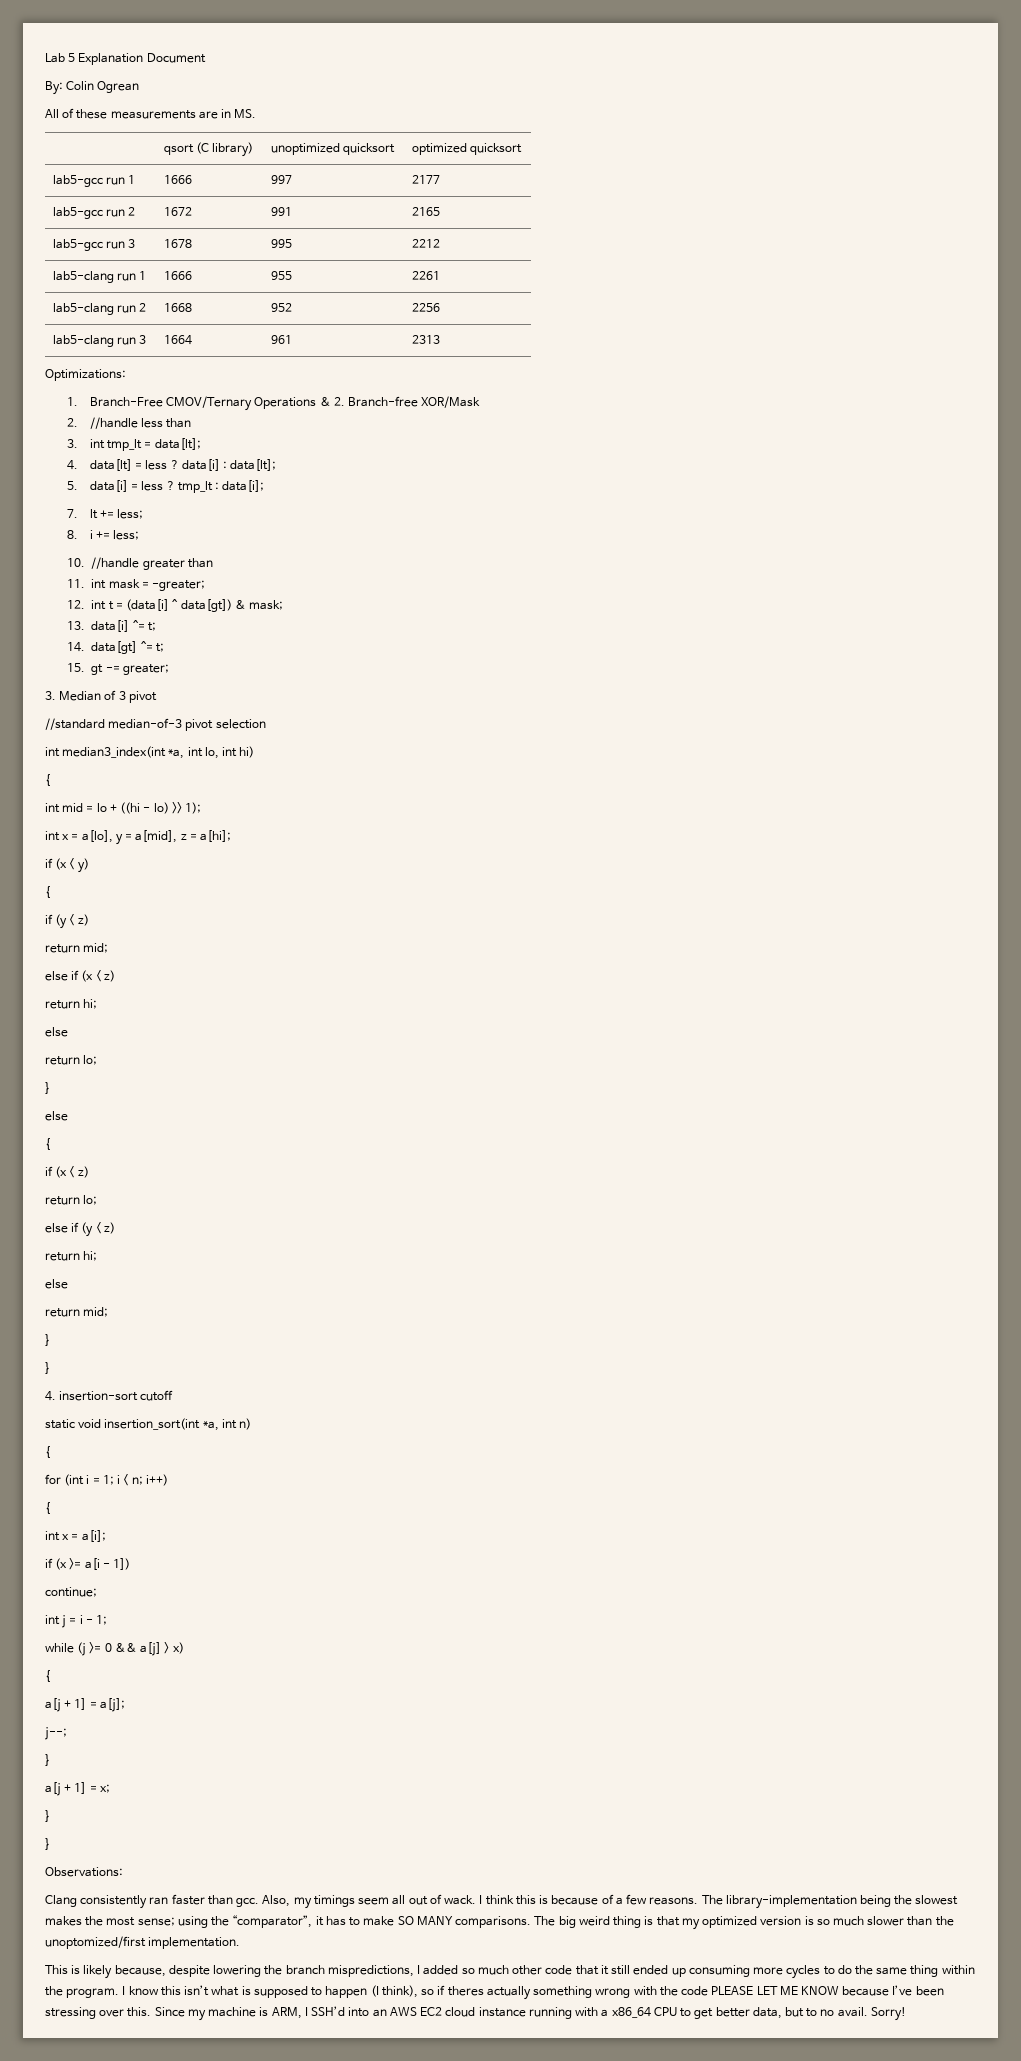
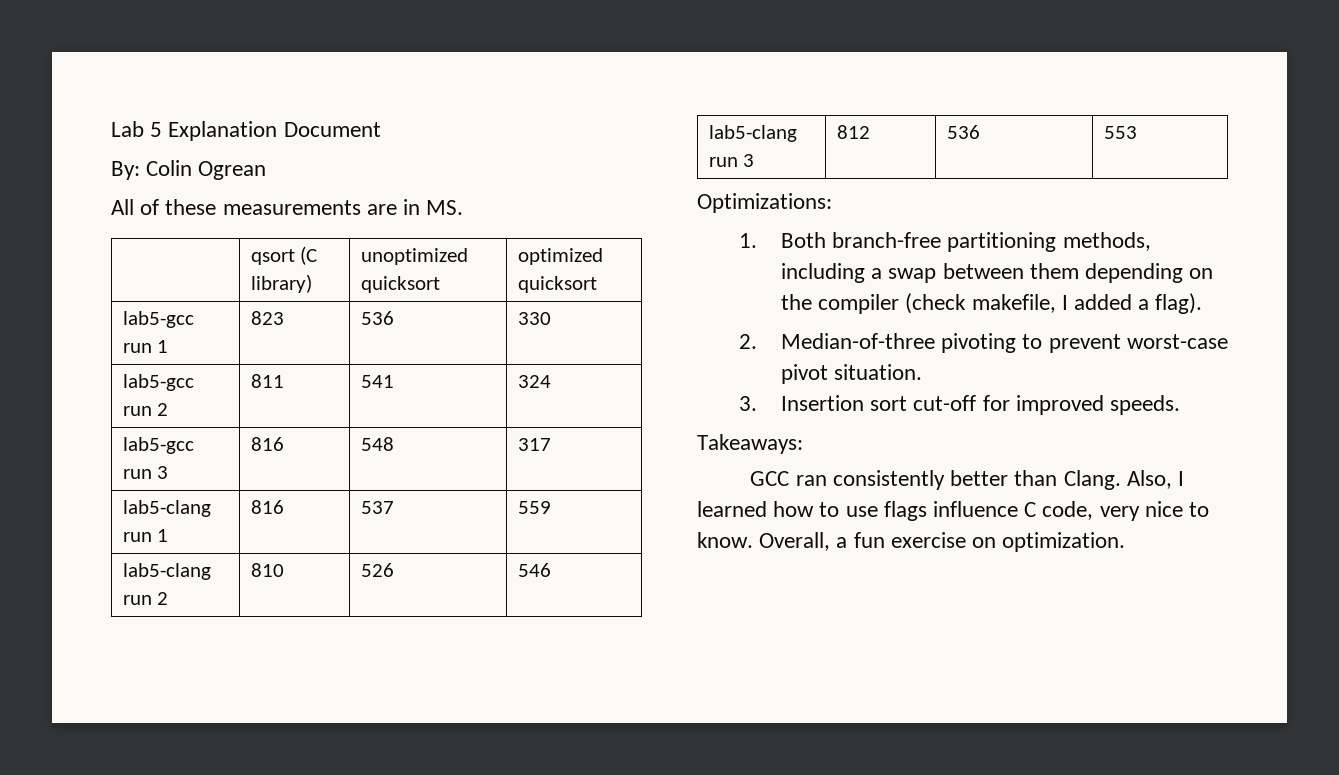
[163,175,192,184] [270,175,292,184] [411,175,440,184] 1666 | 997 | 2177 -> [250,311,284,325] [360,311,394,325] [517,312,551,325] 823 | 536 | 330
[163,207,192,216] [270,207,292,216] [411,207,440,216] 1672 | 991 | 2165 -> [250,374,284,388] [360,375,394,388] [517,375,551,388] 811 | 541 | 324
[163,239,192,248] [270,239,292,248] [411,239,440,248] 1678 | 995 | 2212 -> [250,437,284,451] [360,437,394,451] [517,438,551,451] 816 | 548 | 317
[163,271,192,280] [270,271,292,280] [411,271,440,280] 1666 | 955 | 2261 -> [250,500,284,514] [360,501,394,514] [517,501,551,514] 816 | 537 | 559
[163,303,192,312] [270,303,292,312] [411,303,440,312] 1668 | 952 | 2256 -> [250,563,284,577] [360,563,394,577] [517,563,551,577] 810 | 526 | 546
[163,335,192,345] [270,335,292,344] [411,335,440,344] 1664 | 961 | 2313 -> [836,125,870,139] [946,125,980,139] [1103,126,1137,139] 812 | 536 | 553
[89,396,481,411] [67,417,192,429] [67,438,201,451] [67,459,277,471] [67,480,265,493] [67,509,144,519] [67,530,140,540] [67,557,213,570] [67,579,206,591] [67,599,284,612] [67,620,156,632] [67,641,164,654] [67,663,169,675] [45,690,157,703] [45,718,266,731] [45,746,255,759] [45,774,50,786] [45,802,202,814] [45,830,232,845] [45,858,89,873] [45,886,50,898] [45,914,89,929] [45,943,109,953] [45,970,115,982] [45,999,98,1009] [45,1027,68,1037] [45,1055,98,1065] [45,1082,50,1094] [45,1111,68,1121] [45,1138,50,1150] [45,1166,89,1178] [45,1195,98,1205] [45,1222,115,1237] [45,1251,98,1261] [45,1279,68,1289] [45,1307,109,1317] [45,1334,50,1346] [45,1362,50,1374] [45,1390,174,1401] [45,1418,252,1431] [45,1446,50,1458] [45,1474,168,1486] [45,1502,50,1514] [45,1530,106,1542] [45,1558,131,1570] [45,1587,97,1597] [45,1615,108,1628] [45,1642,184,1656] [45,1670,50,1682] [45,1698,125,1712] [45,1727,67,1740] [45,1754,50,1766] [45,1782,110,1796] [45,1810,50,1822] [45,1838,50,1850] [45,1867,123,1877] [45,1894,959,1909] [45,1915,954,1930] [45,1936,241,1949] [45,1965,975,1979] [45,1985,944,2000] [45,2006,906,2021] Branch-Free CMOV/Ternary Operations & 2. Branch-free XOR/Mask // 2. //handle less than // 3. int tmp_lt = data[lt]; // 4. data[lt] = less ? data[i] : data[lt]; // 5. data[i] = less ? tmp_lt : data[i]; // 7. lt += less; // 8. i += less; // 10. //handle greater than // 11. int mask = -greater; // 12. int t = (data[i] ^ data[gt]) & mask; // 13. data[i] ^= t; // 14. data[gt] ^= t; // 15. gt -= greater; // 3. Median of 3 pivot // //standard median-of-3 pivot selection // int median3_index(int *a, int lo, int hi) // { // int mid = lo + ((hi - lo) >> 1); // int x = a[lo], y = a[mid], z = a[hi]; // if (x < y) // { // if (y < z) // return mid; // else if (x < z) // return hi; // else // return lo; // } // else // { // if (x < z) // return lo; // else if (y < z) // return hi; // else // return mid; // } // } // 4. insertion-sort cutoff // static void insertion_sort(int *a, int n) // { // for (int i = 1; i < n; i++) // { // int x = a[i]; // if (x >= a[i - 1]) // continue; // int j = i - 1; // while (j >= 0 && a[j] > x) // { // a[j + 1] = a[j]; // j--; // } // a[j + 1] = x; // } // } // Observations: // Clang consistently ran faster than gcc. Also, my timings seem all out of wack. I think this is because of a few reasons. The library-implementation being the slowest makes the most sense; using the “comparator”, it has to make SO MANY comparisons. The big weird thing is that my optimized version is so much slower than the unoptomized/first implementation. // This is likely because, despite lowering the branch mispredictions, I added so much other code that it still ended up consuming more cycles to do the same thing within the program. I know this isn’t what is supposed to happen (I think), so if theres actually something wrong with the code PLEASE LET ME KNOW because I’ve been stressing over this. Since my machine is ARM, I SSH’d into an AWS EC2 cloud instance running with a x86_64 CPU to get better data, but to no avail. Sorry! -> [780,232,1151,252] [780,263,1214,283] [780,293,1203,314] [738,333,1228,353] [780,364,923,384] [738,395,1180,415] [697,434,803,454] [750,470,1184,490] [697,501,1210,521] [697,532,1126,552] Both branch-free partitioning methods, including a swap between them depending on the compiler (check makefile, I added a flag). // 2. Median-of-three pivoting to prevent worst-case pivot situation. // 3. Insertion sort cut-off for improved speeds. // Takeaways: // GCC ran consistently better than Clang. Also, I learned how to use flags influence C code, very nice to know. Overall, a fun exercise on optimization.

